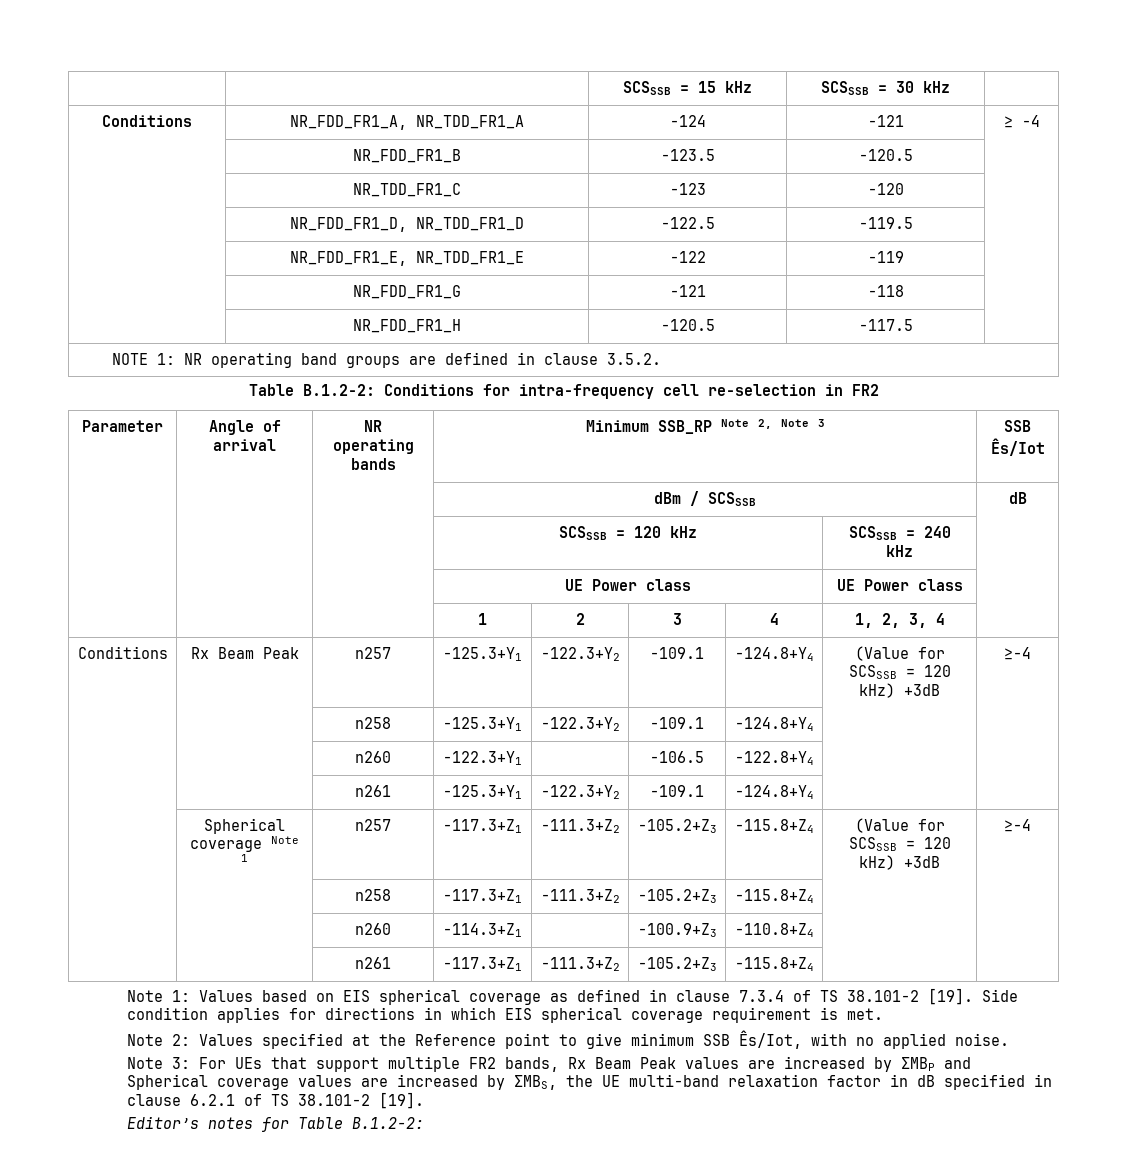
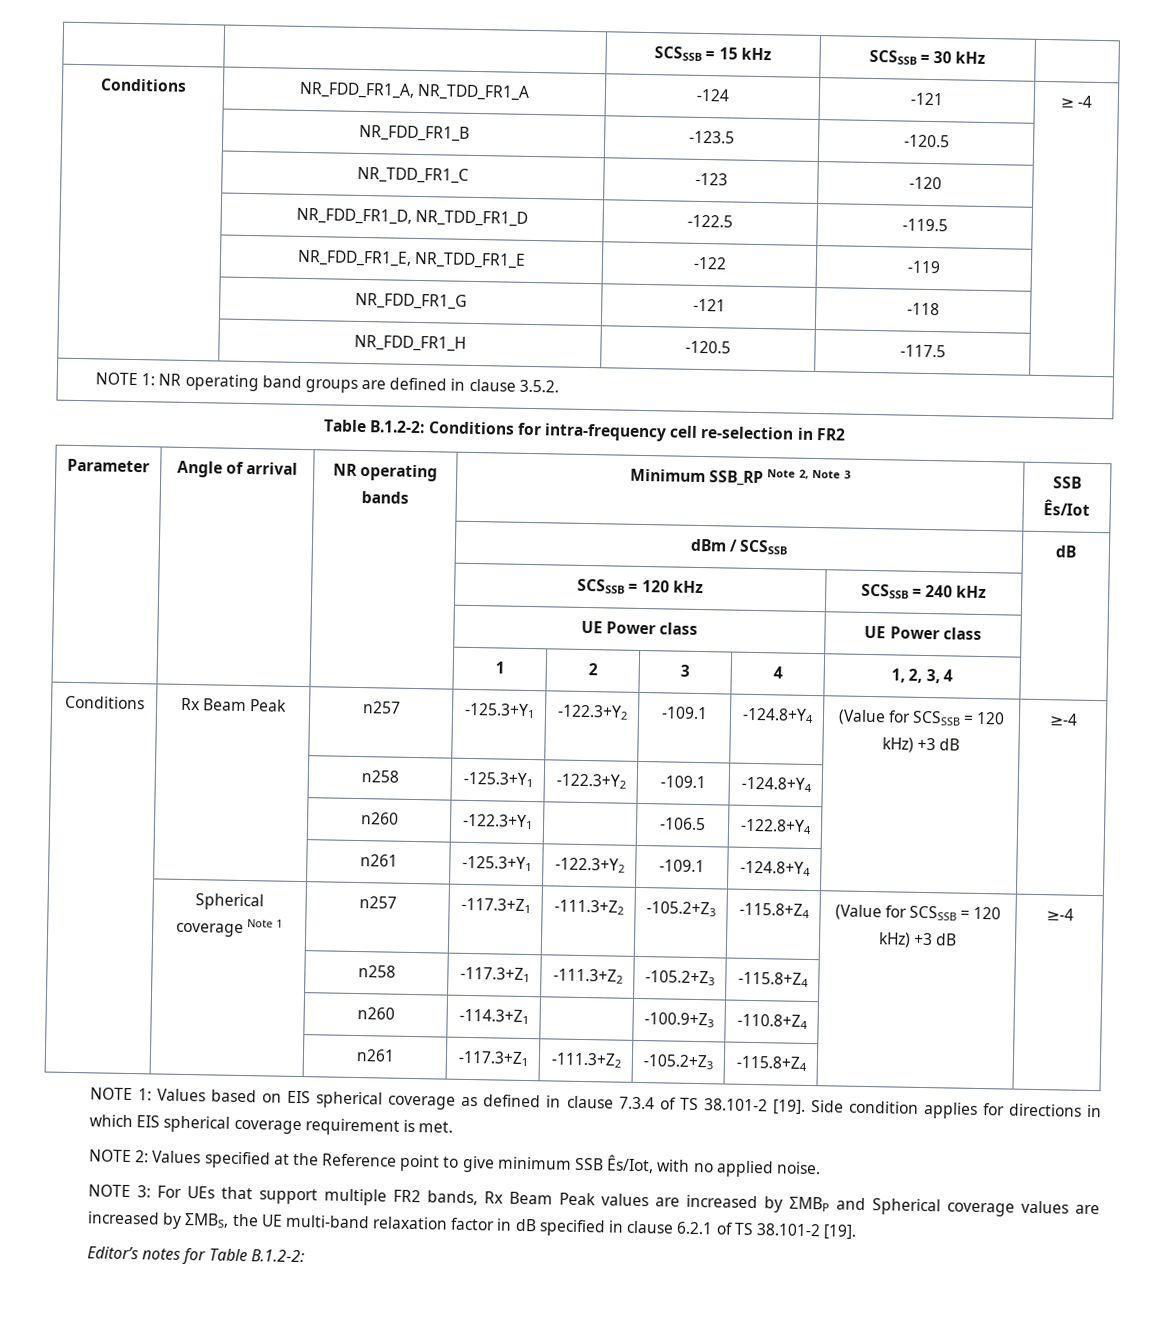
[904,684,940,696] +3dB -> [917,737,961,751] +3 dB
[904,856,940,868] +3dB -> [914,932,958,946] +3 dB
[127,990,164,1002] Note -> [90,1087,134,1101] NOTE
[127,1034,164,1046] Note -> [89,1149,133,1163] NOTE
[127,1057,164,1069] Note -> [88,1184,132,1198] NOTE

